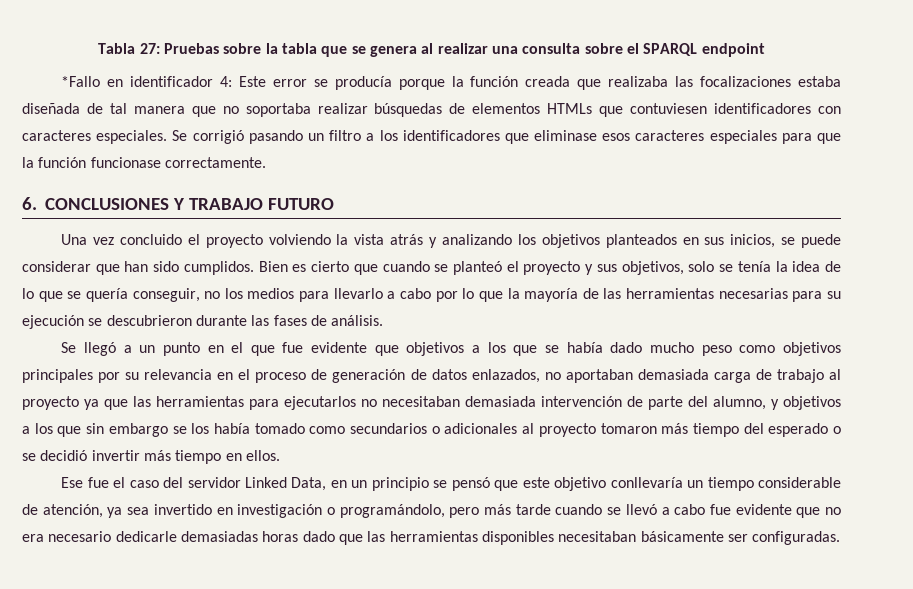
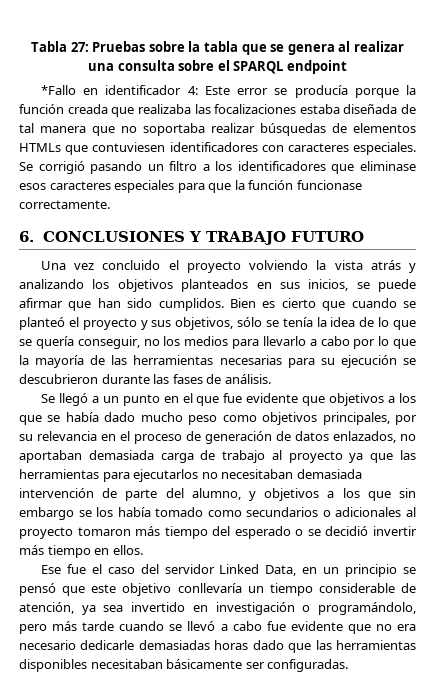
[22,261,91,272] considerar -> [19,298,63,308] afirmar
[688,261,715,272] solo -> [237,317,263,327] sólo
[22,369,93,383] principales -> [322,412,390,425] principales,

